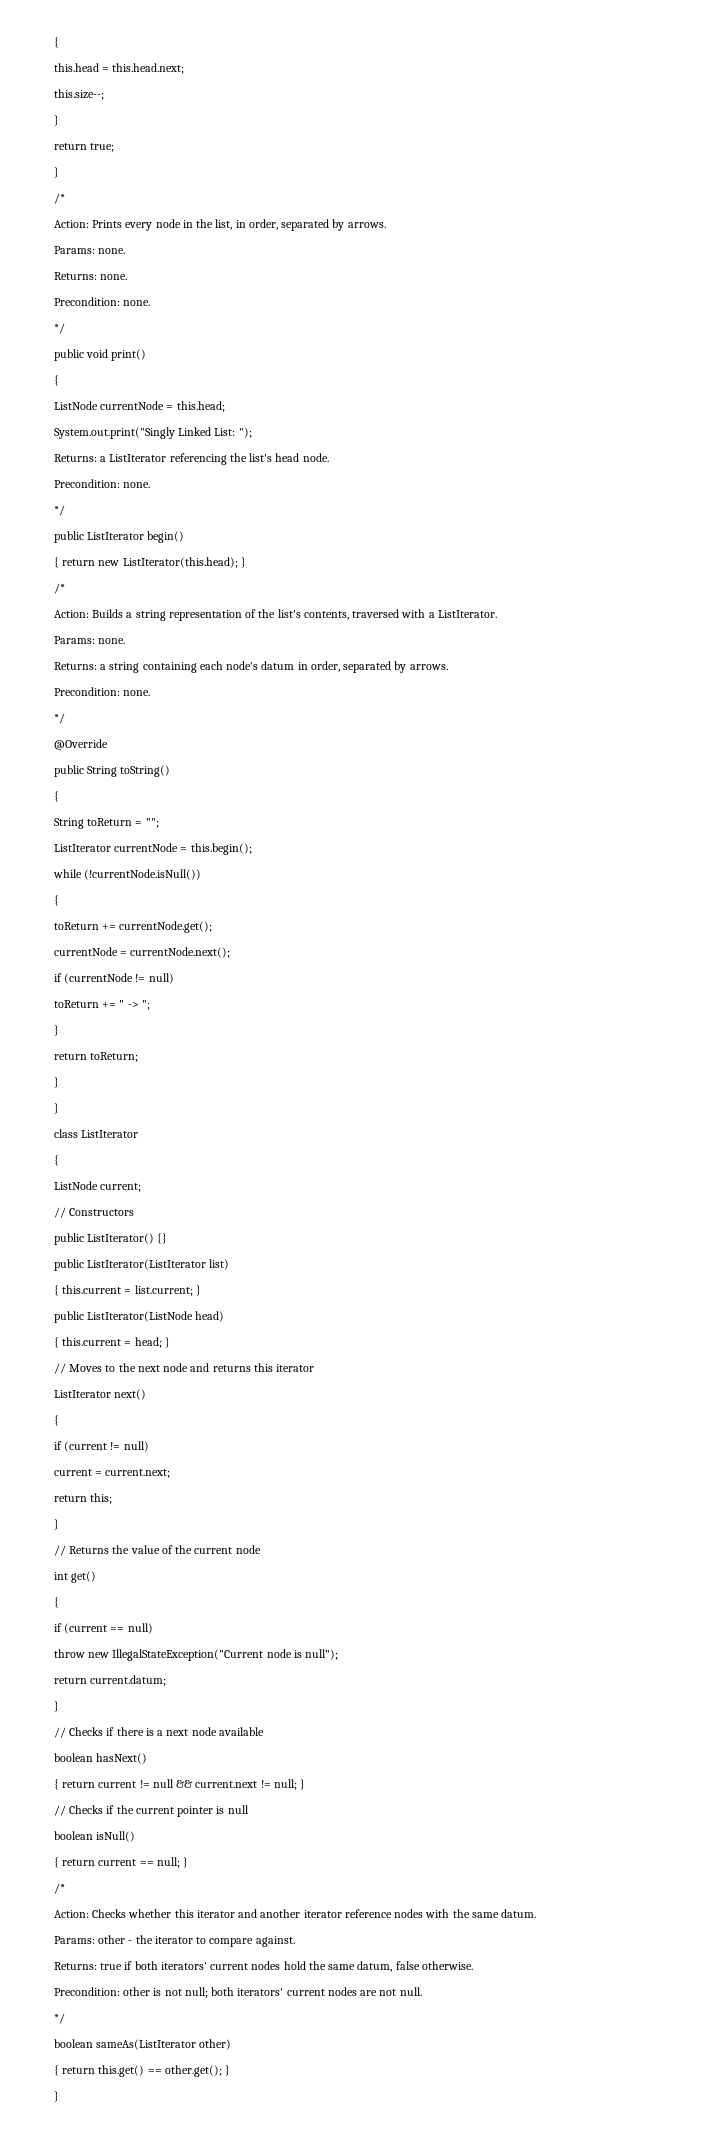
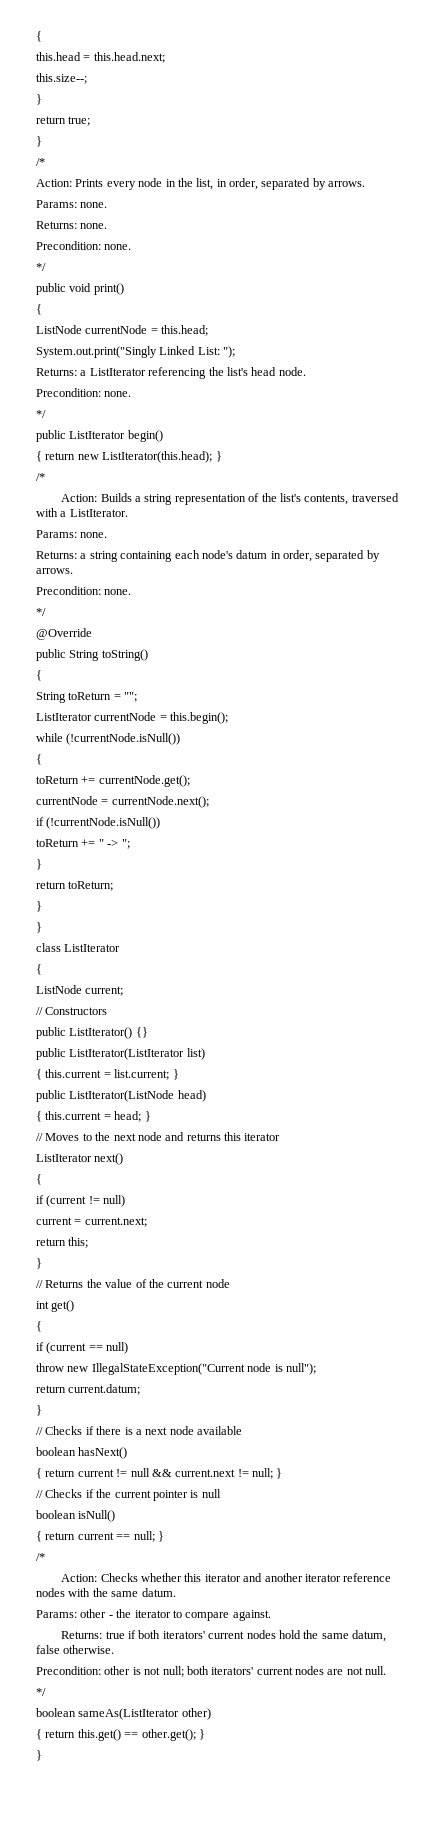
[64,973,174,984] (currentNode != null) -> [46,817,161,829] (!currentNode.isNull())

